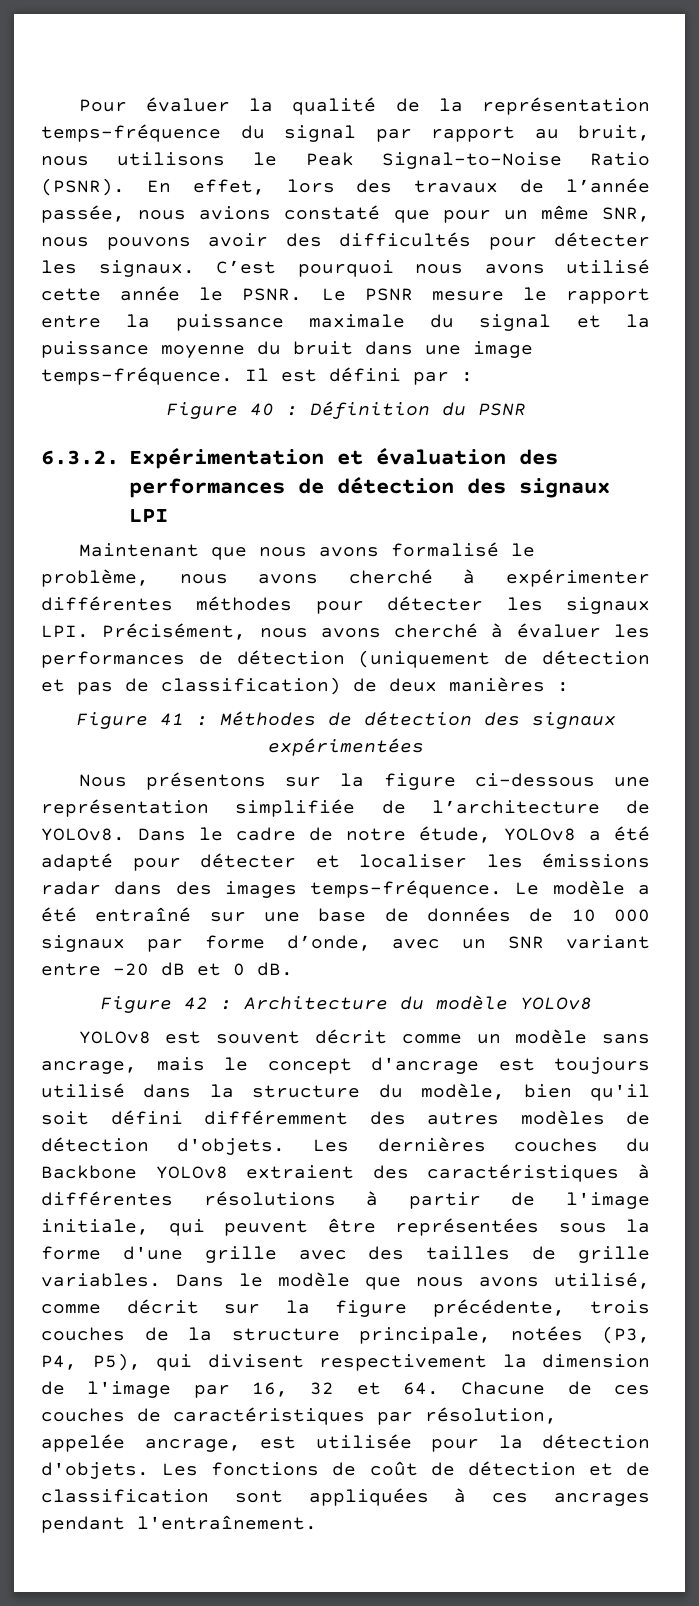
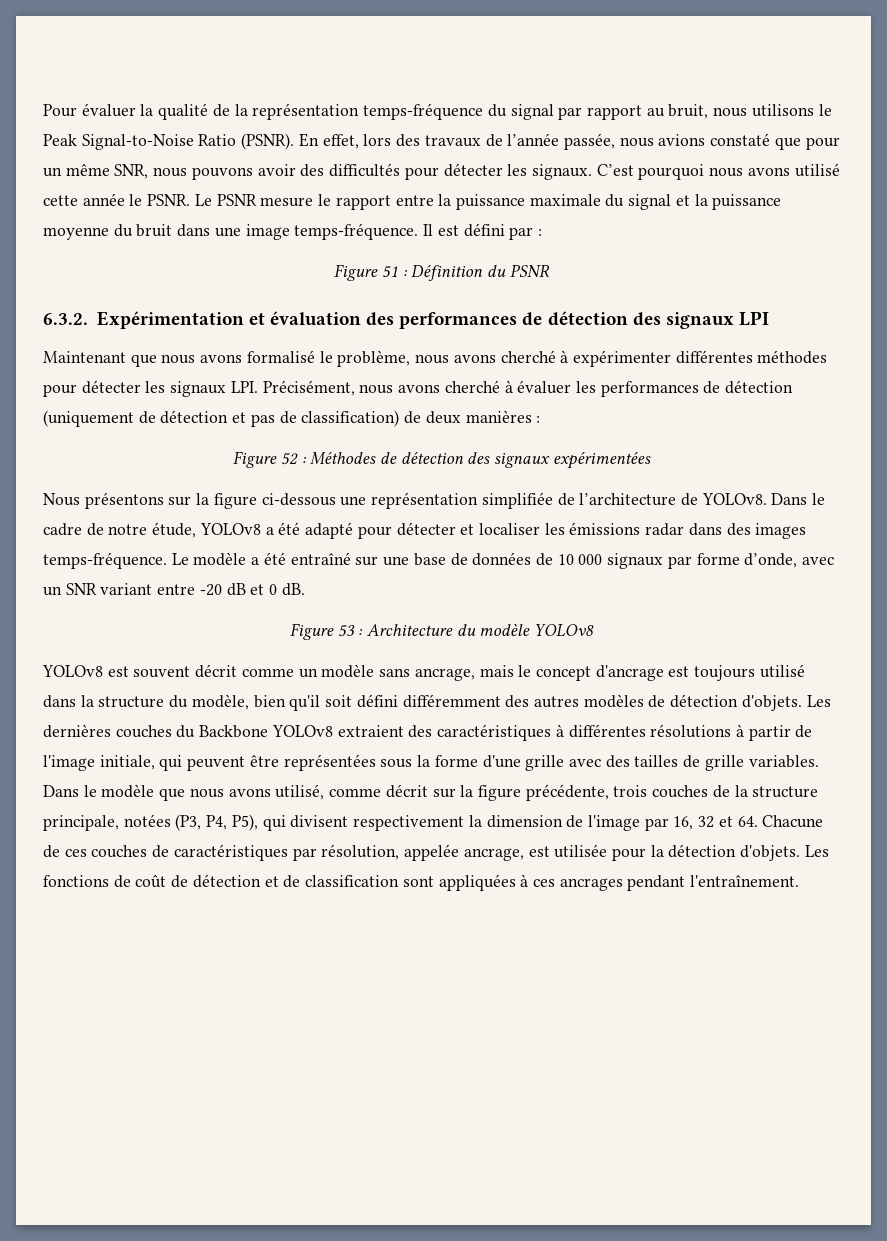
[249,403,274,416] 40 -> [381,266,398,278] 51
[159,713,184,726] 41 -> [280,453,298,465] 52
[183,997,208,1010] 42 -> [337,625,355,637] 53

